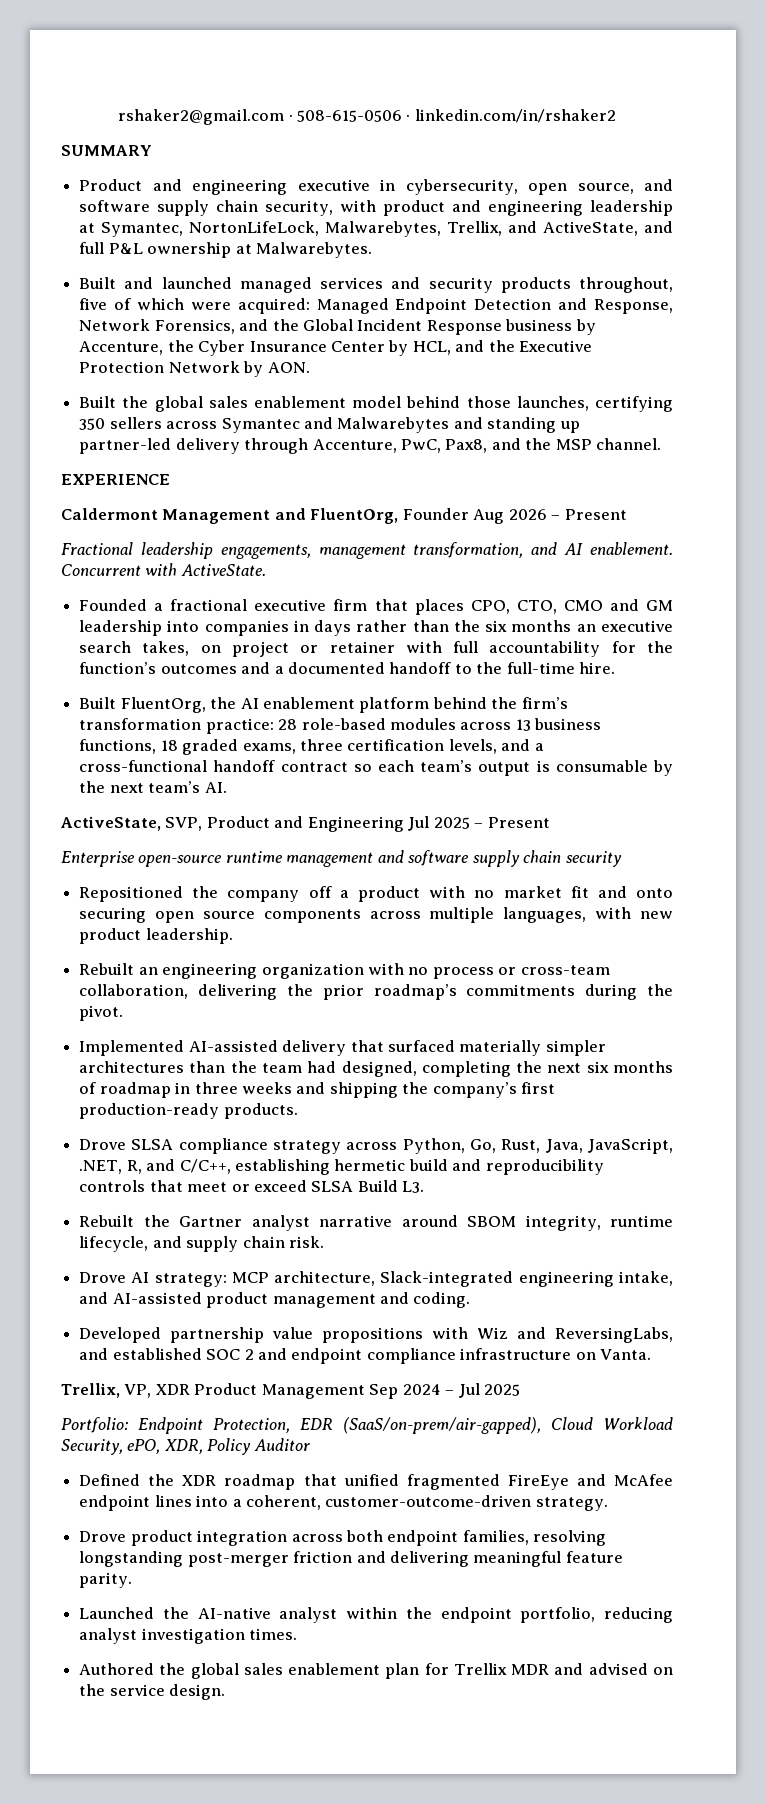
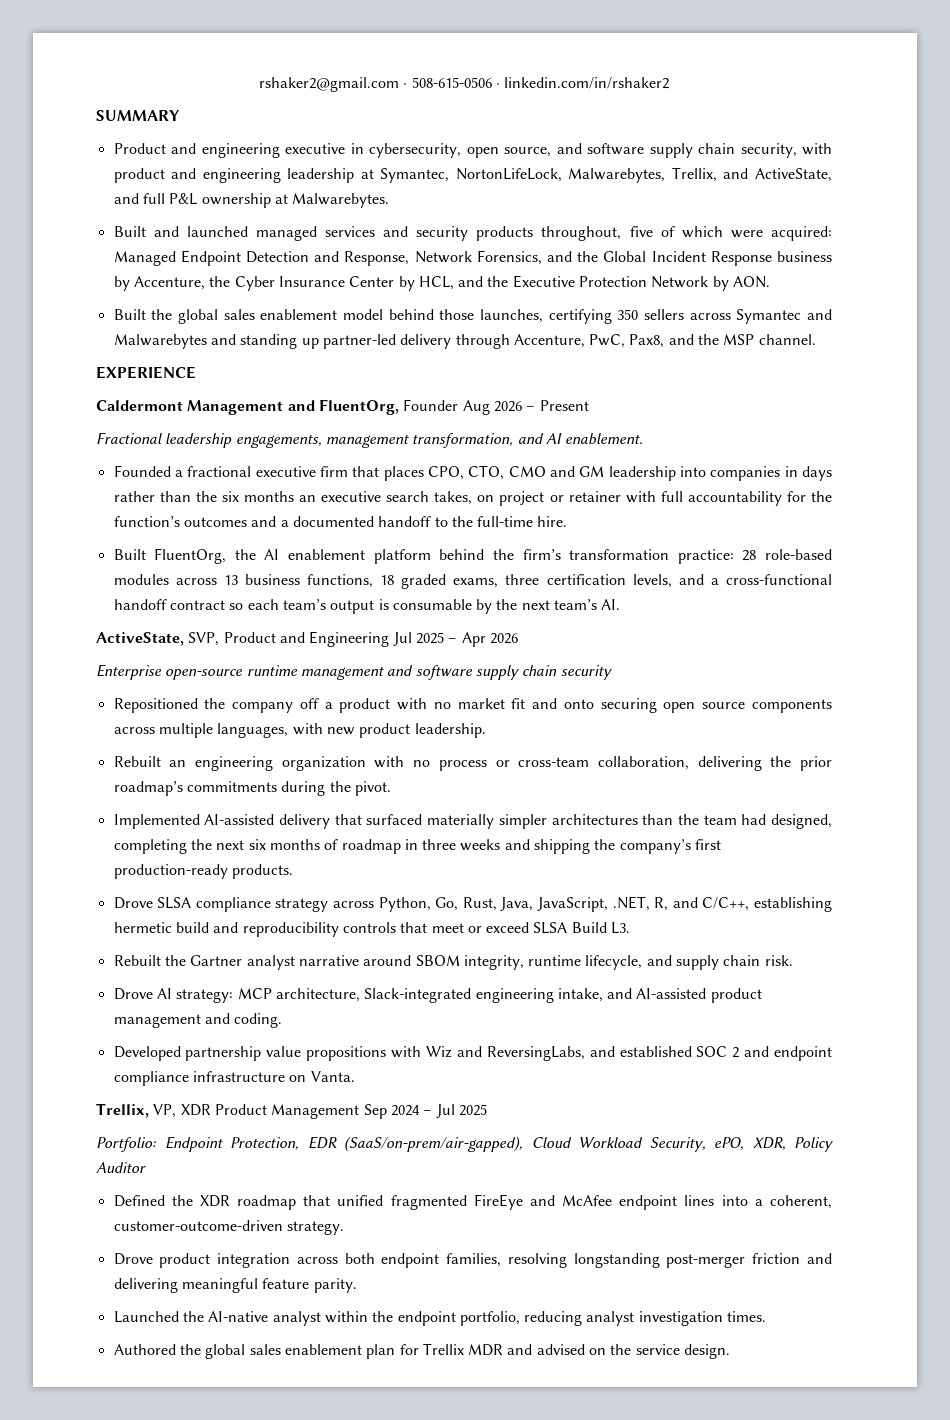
[61,563,266,576] Concurrent with ActiveState. -> (644, 439) none
[487,817,550,828] Present -> [461,632,518,647] Apr 2026

